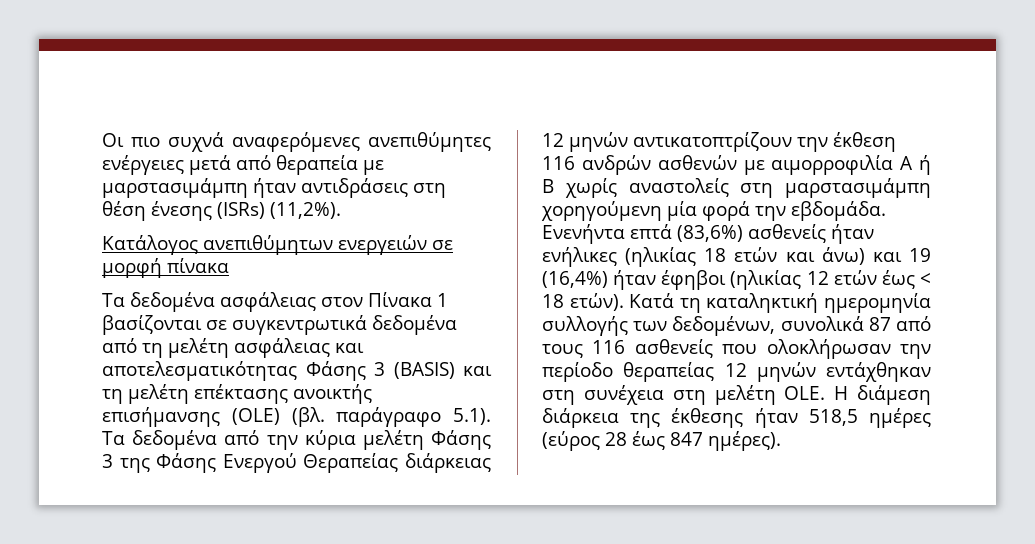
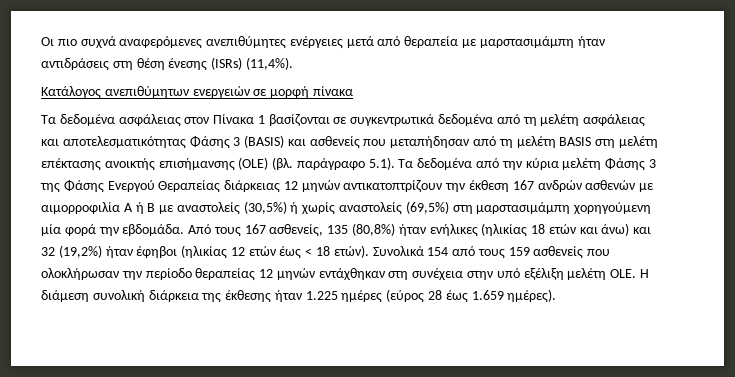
[270,202,341,219] (11,2%). -> [245,57,293,70] (11,4%).
[102,389,123,404] τη -> [309,136,616,149] ασθενείς που μεταπήδησαν από τη μελέτη BASIS στη
[542,156,575,170] 116 -> [512,180,534,190] 167
(554, 186) none -> [159,201,299,215] με αναστολείς (30,5%) ή
(729, 187) none -> [405,201,449,214] (69,5%)
[542,224,826,244] Ενενήντα επτά (83,6%) ασθενείς -> [188,223,396,237] Από τους 167 ασθενείς, 135 (80,8%)
[909,248,931,262] [542,271,608,288] 19 (16,4%) -> [41,245,102,258] 32 (19,2%)
[629,293,931,313] [542,316,891,336] Κατά τη καταληκτική ημερομηνία συλλογής των δεδομένων, συνολικά 87 -> [372,246,449,256] Συνολικά 154
[592,340,626,354] 116 -> [508,247,530,256] 159
[672,390,706,405] στη -> [467,268,564,280] στην υπό εξέλιξη
(931, 395) none -> [92,290,145,302] συνολική
[808,409,858,426] 518,5 -> [305,291,338,300] 1.225
[670,432,703,446] 847 -> [471,290,504,300] 1.659

